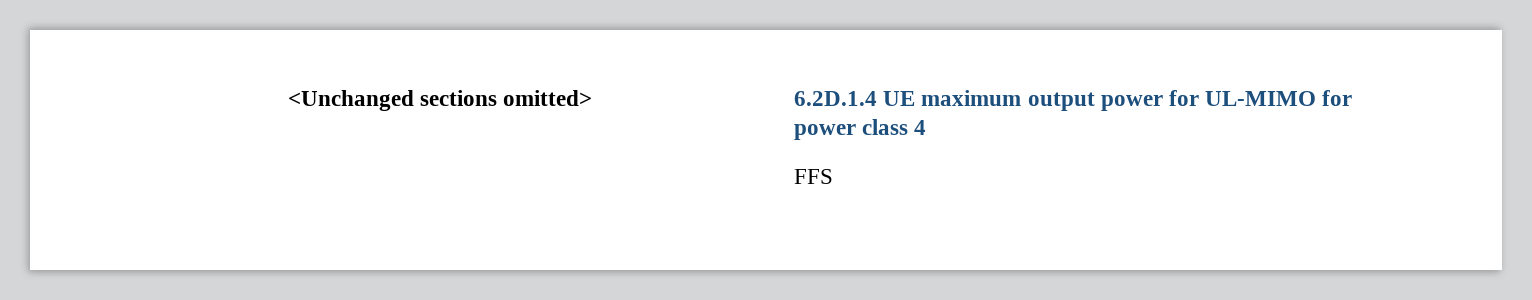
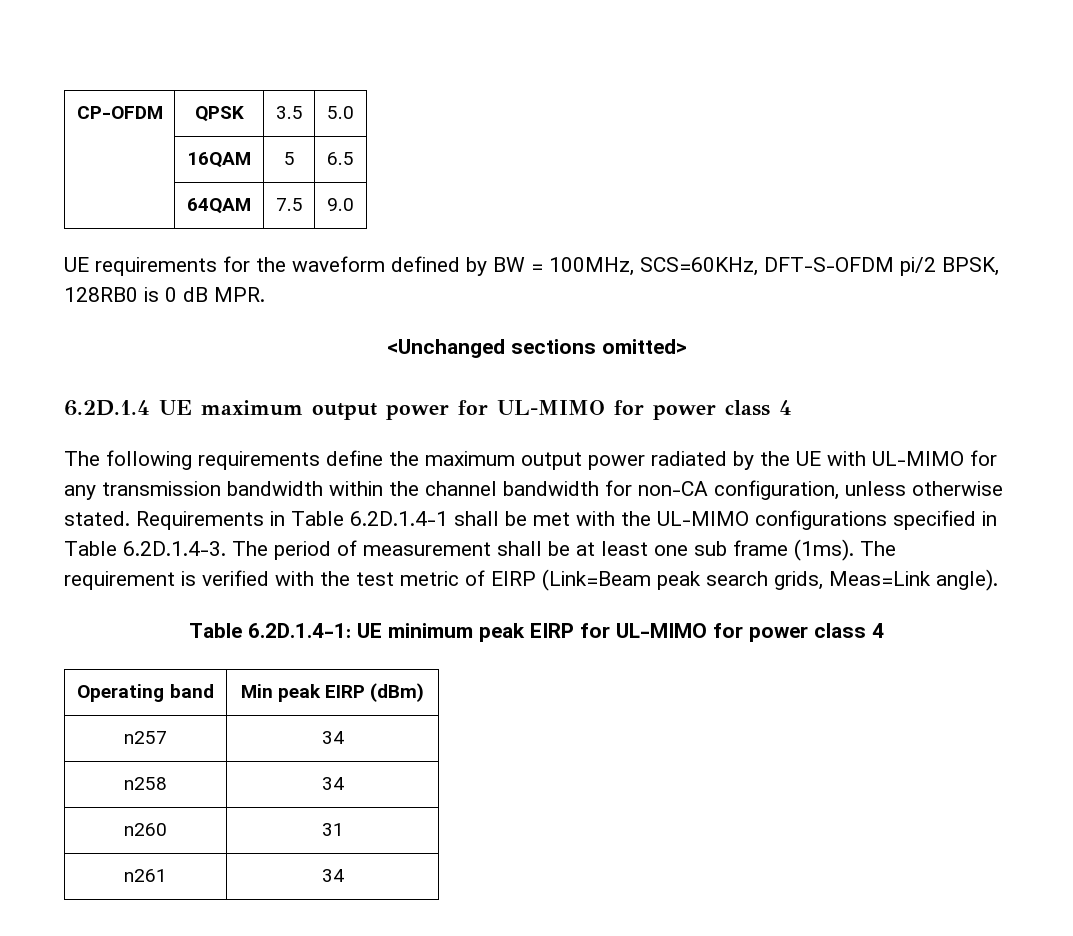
(287, 100) none -> [76,106,163,119] [194,106,244,122] [275,106,303,119] [327,106,354,119] [187,152,251,168] [283,152,295,165] [327,152,354,165] [187,198,251,214] [275,198,303,211] [327,198,354,211] [64,256,999,276] [64,287,265,302] CP-OFDM | QPSK | 3.5 | 5.0 // | 16QAM | 5 | 6.5 // | 64QAM | 7.5 | 9.0 // UE requirements for the waveform defined by BW = 100MHz, SCS=60KHz, DFT-S-OFDM pi/2 BPSK, 128RB0 is 0 dB MPR. //
[794,169,833,184] FFS -> [64,450,997,470] [64,480,1003,500] [64,510,997,530] [64,539,896,561] [64,569,998,591] [189,623,884,642] [77,684,214,702] [240,683,425,702] [124,731,167,744] [321,731,344,744] [124,777,167,790] [321,777,344,790] [124,823,167,836] [321,823,344,836] [124,869,167,882] [321,869,344,882] The following requirements define the maximum output power radiated by the UE with UL-MIMO for any transmission bandwidth within the channel bandwidth for non-CA configuration, unless otherwise stated. Requirements in Table 6.2D.1.4-1 shall be met with the UL-MIMO configurations specified in Table 6.2D.1.4-3. The period of measurement shall be at least one sub frame (1ms). The requirement is verified with the test metric of EIRP (Link=Beam peak search grids, Meas=Link angle). // Table 6.2D.1.4-1: UE minimum peak EIRP for UL-MIMO for power class 4 // Operating band | Min peak EIRP (dBm) // n257 | 34 // n258 | 34 // n260 | 31 // n261 | 34

